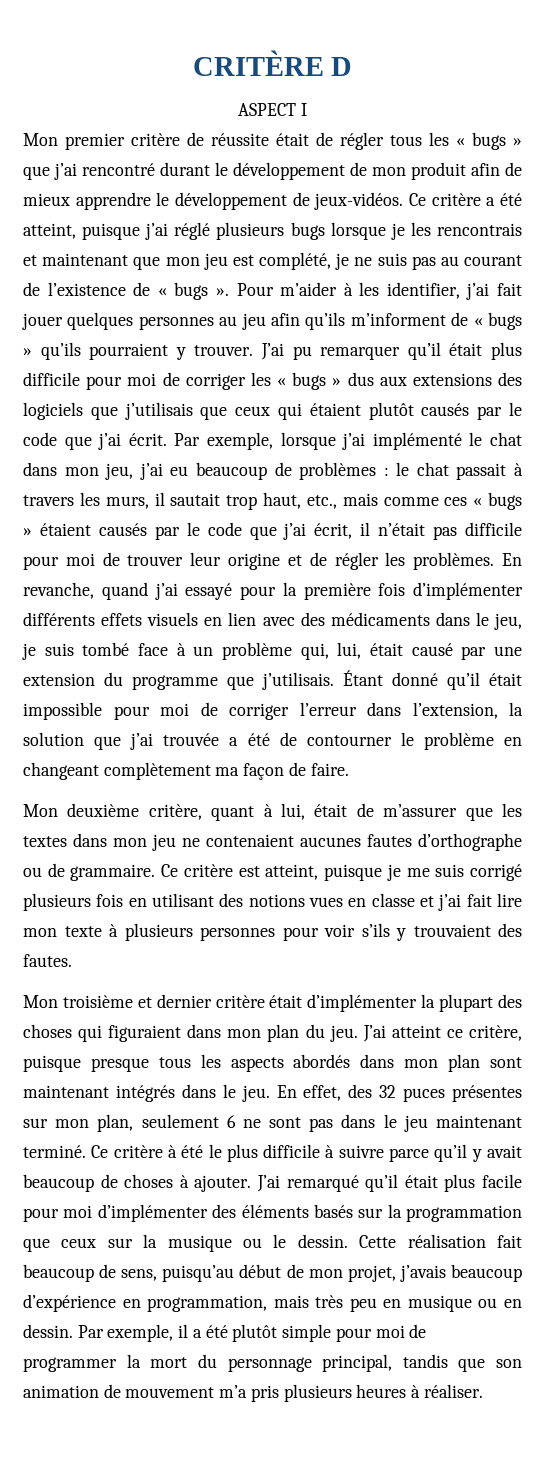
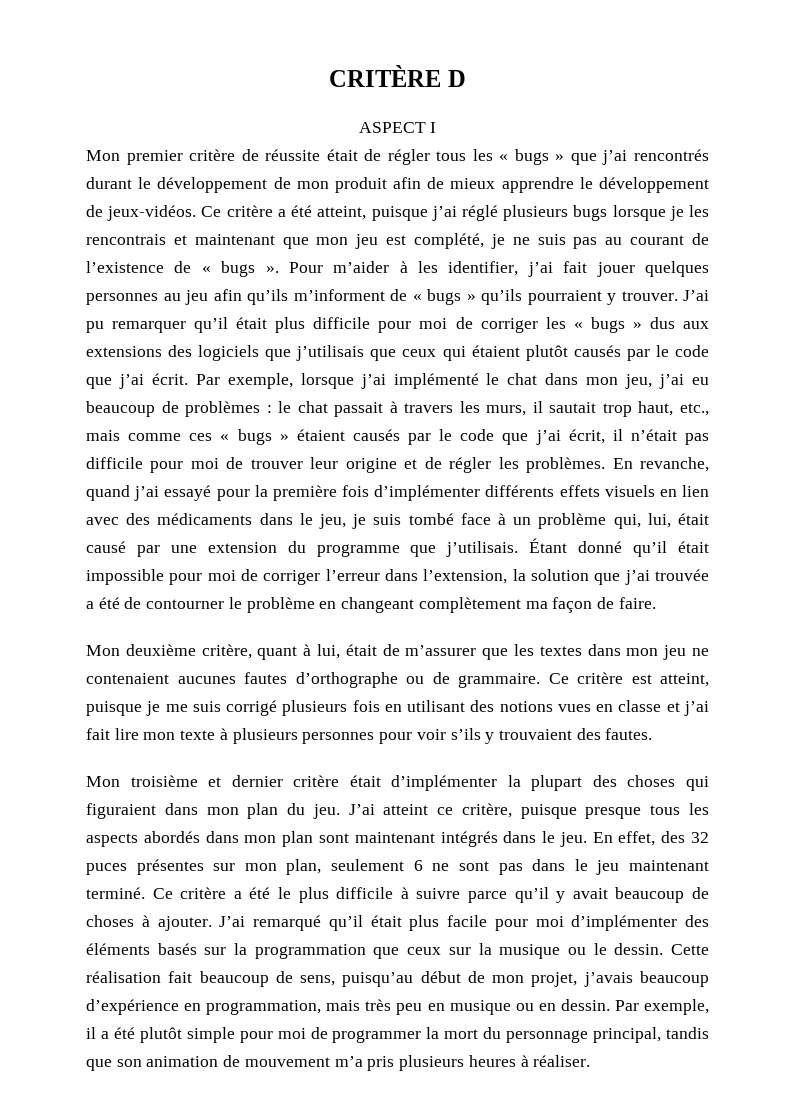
[82,163,155,176] rencontré -> [634,149,710,161] rencontrés
[167,1145,177,1158] à -> [233,891,242,899] a

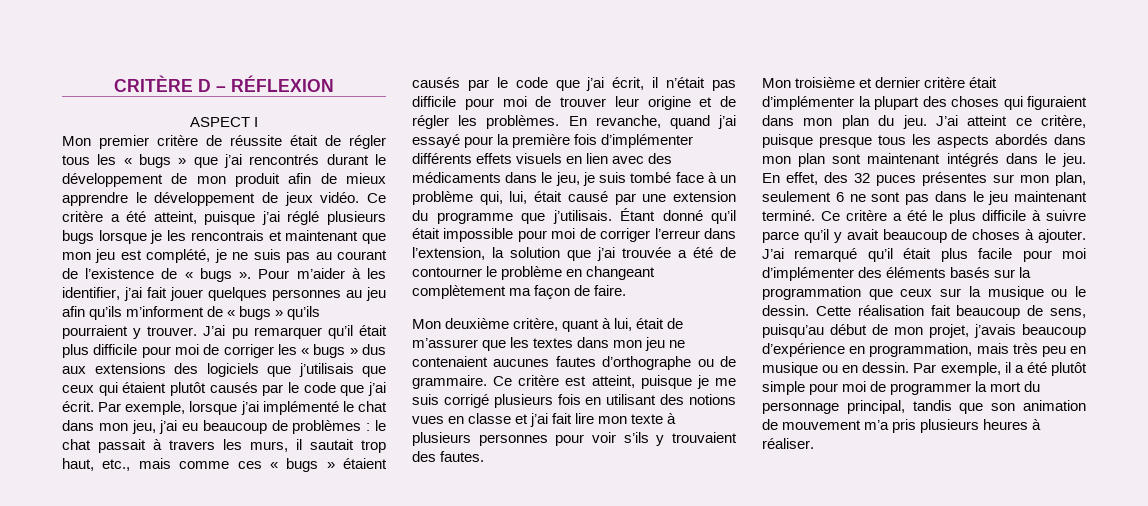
(466, 78) none -> [216,75,334,92] – RÉFLEXION
[107,205,197,221] jeux-vidéos. -> [284,192,360,206] jeux vidéo.

